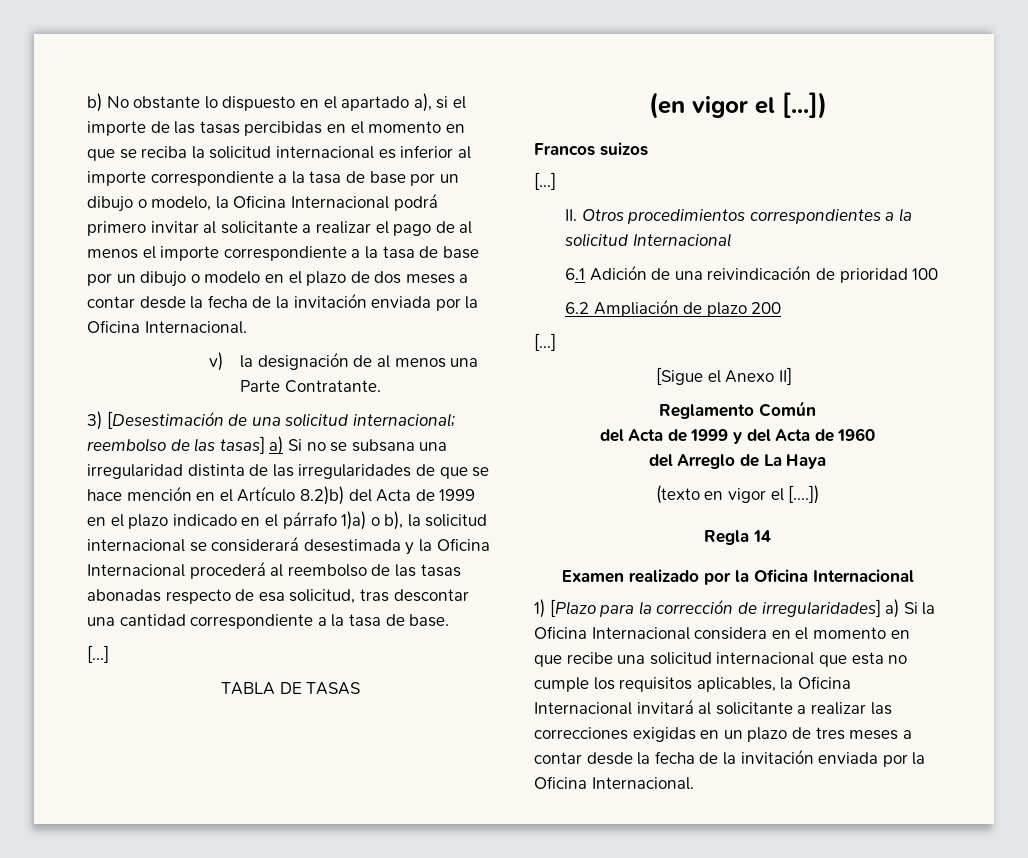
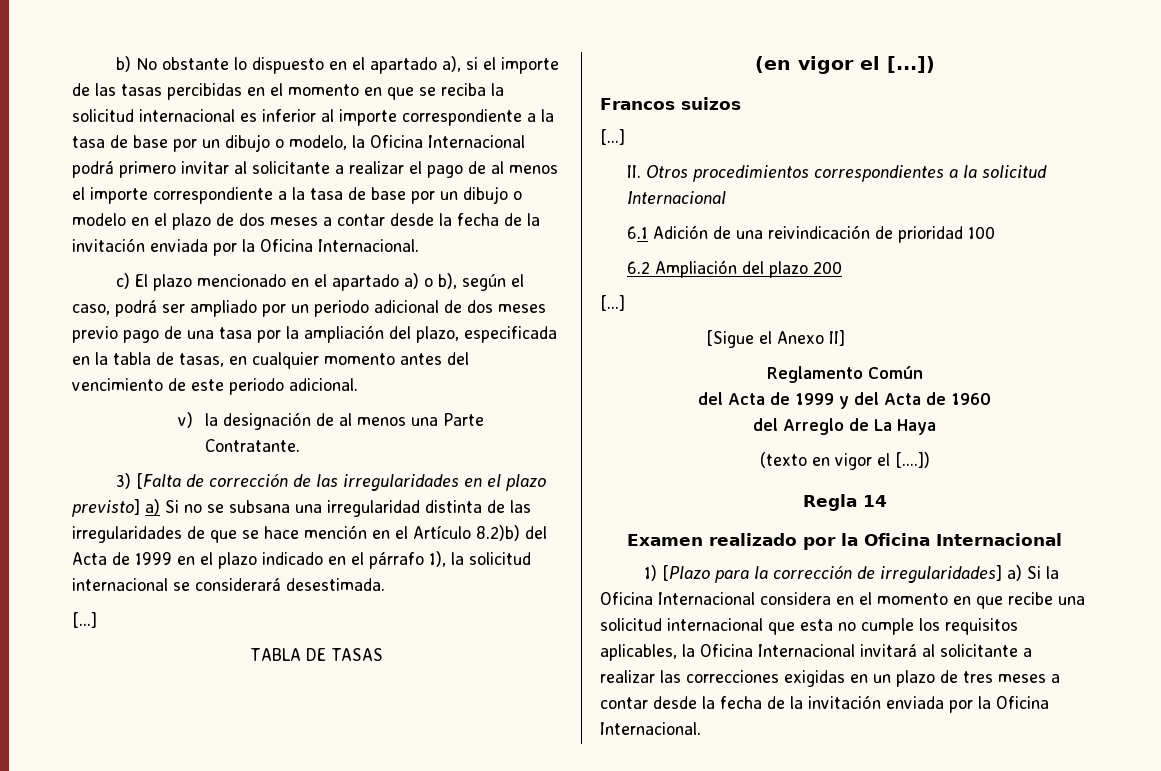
(247, 327) none -> [115,273,524,291] [72,300,546,317] [72,325,557,343] [72,352,469,369] [72,378,358,395] // c) El plazo mencionado en el apartado a) o b), según el caso, podrá ser ampliado por un periodo adicional de dos meses previo pago de una tasa por la ampliación del plazo, especificada en la tabla de tasas, en cualquier momento antes del vencimiento de este periodo adicional.
[106,411,455,429] [87,436,265,454] [Desestimación de una solicitud internacional; reembolso de las tasas] -> [135,473,546,491] [72,499,140,517] [Falta de corrección de las irregularidades en el plazo previsto]
[341,511,404,530] 1)a) o b), -> [429,551,446,567] 1),
[303,538,490,555] [87,561,461,579] [87,589,469,604] [87,614,450,629] desestimada y la Oficina Internacional procederá al reembolso de las tasas abonadas respecto de esa solicitud, tras descontar una cantidad correspondiente a la tasa de base. -> [286,578,385,591] desestimada.
[683,302,703,314] de -> [741,261,764,274] del

